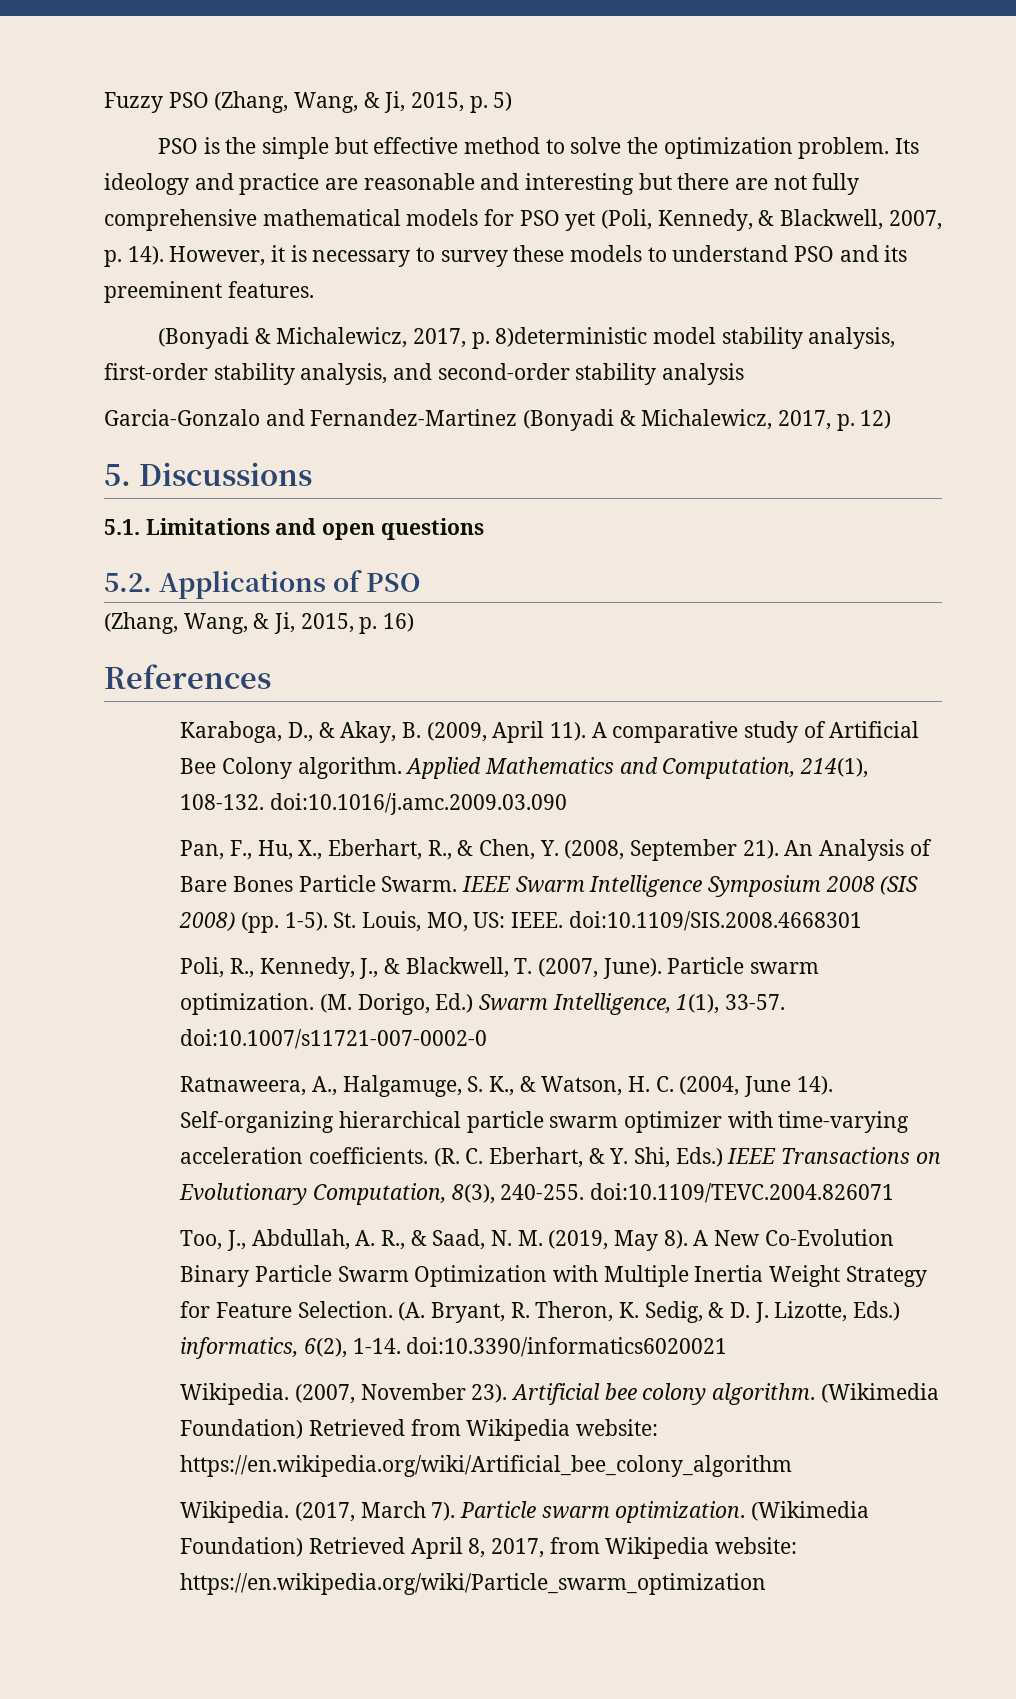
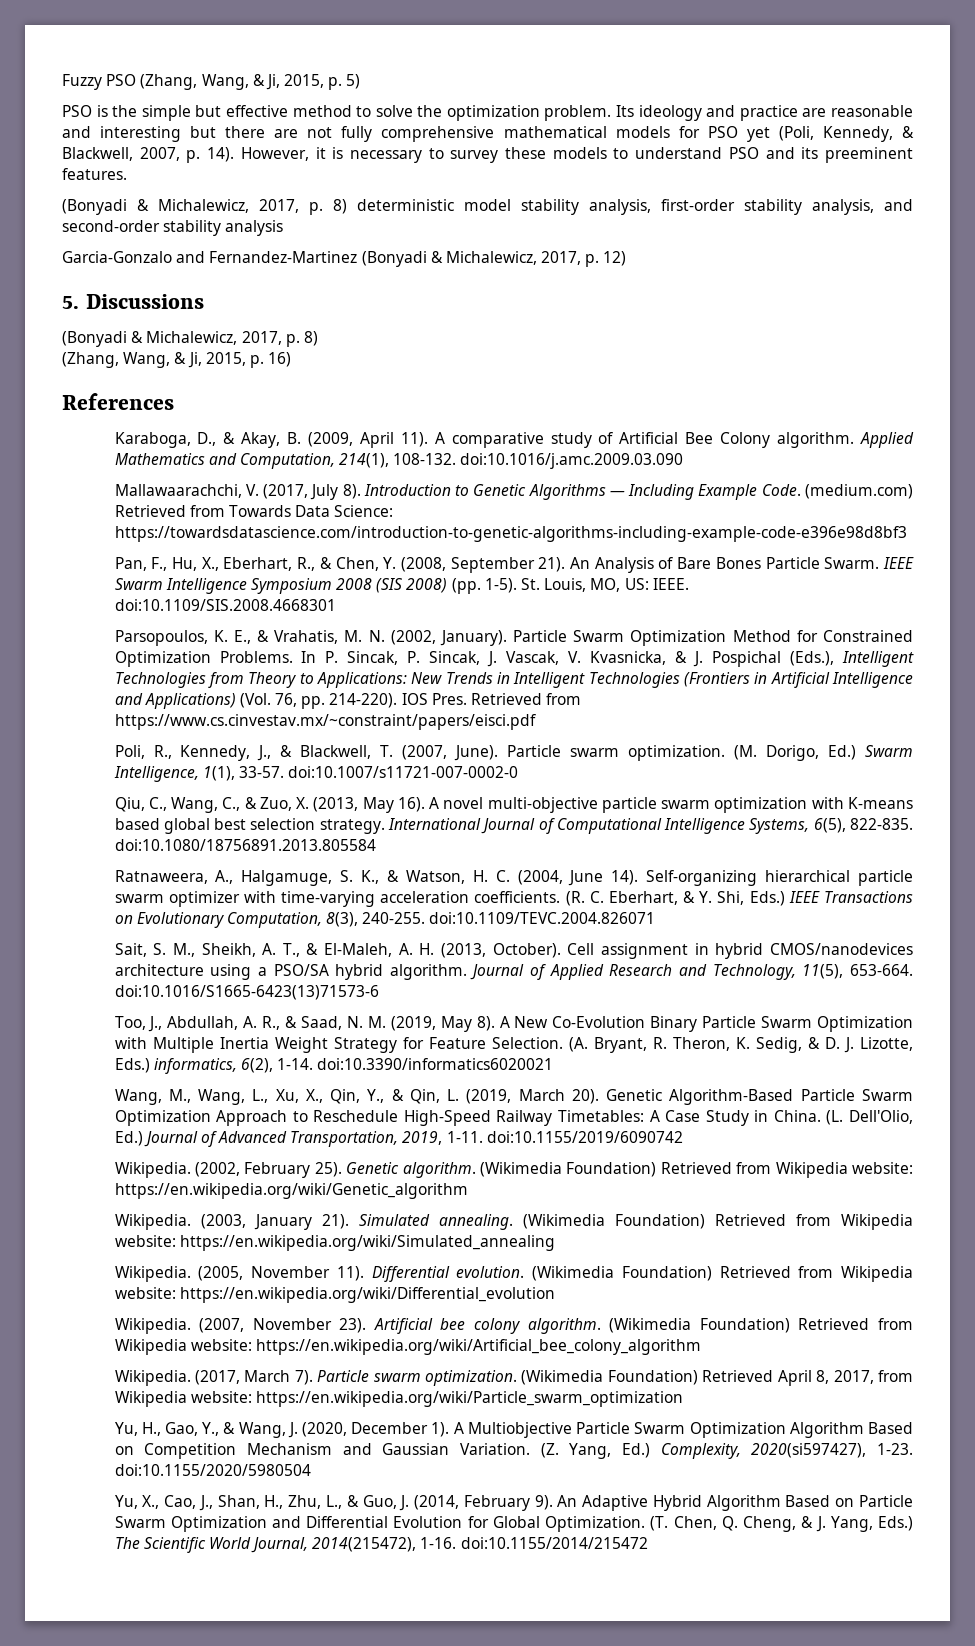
[495,327,648,347] 8)deterministic -> [333,199,454,214] 8) deterministic
[104,518,484,540] [104,570,421,599] 5.1. Limitations and open questions // 5.2. Applications of PSO -> [62,331,318,347] (Bonyadi & Michalewicz, 2017, p. 8)
(567, 804) none -> [114,484,914,500] [114,505,394,517] [114,526,907,542] // Mallawaarachchi, V. (2017, July 8). Introduction to Genetic Algorithms — Including Example Code. (medium.com) Retrieved from Towards Data Science: https://towardsdatascience.com/introduction-to-genetic-algorithms-including-example-code-e396e98d8bf3
(862, 921) none -> [114,630,913,646] [114,651,914,667] [114,672,913,688] [114,693,582,709] [114,714,536,730] // Parsopoulos, K. E., & Vrahatis, M. N. (2002, January). Particle Swarm Optimization Method for Constrained Optimization Problems. In P. Sincak, P. Sincak, J. Vascak, V. Kvasnicka, & J. Pospichal (Eds.), Intelligent Technologies from Theory to Applications: New Trends in Intelligent Technologies (Frontiers in Artificial Intelligence and Applications) (Vol. 76, pp. 214-220). IOS Pres. Retrieved from https://www.cs.cinvestav.mx/~constraint/papers/eisci.pdf
(488, 1039) none -> [114,797,914,813] [114,818,914,834] [114,839,376,851] // Qiu, C., Wang, C., & Zuo, X. (2013, May 16). A novel multi-objective particle swarm optimization with K-means based global best selection strategy. International Journal of Computational Intelligence Systems, 6(5), 822-835. doi:10.1080/18756891.2013.805584
(894, 1193) none -> [114,943,913,959] [114,964,914,980] [114,985,379,1000] // Sait, S. M., Sheikh, A. T., & El-Maleh, A. H. (2013, October). Cell assignment in hybrid CMOS/nanodevices architecture using a PSO/SA hybrid algorithm. Journal of Applied Research and Technology, 11(5), 653-664. doi:10.1016/S1665-6423(13)71573-6
(728, 1347) none -> [114,1089,914,1105] [114,1110,914,1126] [114,1131,683,1147] [114,1162,914,1178] [114,1183,468,1199] [114,1214,913,1230] [114,1235,555,1251] [114,1266,913,1282] [114,1287,555,1303] // Wang, M., Wang, L., Xu, X., Qin, Y., & Qin, L. (2019, March 20). Genetic Algorithm-Based Particle Swarm Optimization Approach to Reschedule High-Speed Railway Timetables: A Case Study in China. (L. Dell'Olio, Ed.) Journal of Advanced Transportation, 2019, 1-11. doi:10.1155/2019/6090742 // Wikipedia. (2002, February 25). Genetic algorithm. (Wikimedia Foundation) Retrieved from Wikipedia website: https://en.wikipedia.org/wiki/Genetic_algorithm // Wikipedia. (2003, January 21). Simulated annealing. (Wikimedia Foundation) Retrieved from Wikipedia website: https://en.wikipedia.org/wiki/Simulated_annealing // Wikipedia. (2005, November 11). Differential evolution. (Wikimedia Foundation) Retrieved from Wikipedia website: https://en.wikipedia.org/wiki/Differential_evolution
(767, 1584) none -> [114,1422,913,1438] [114,1443,914,1459] [114,1464,311,1476] [114,1495,913,1511] [114,1516,914,1532] [114,1537,648,1553] // Yu, H., Gao, Y., & Wang, J. (2020, December 1). A Multiobjective Particle Swarm Optimization Algorithm Based on Competition Mechanism and Gaussian Variation. (Z. Yang, Ed.) Complexity, 2020(si597427), 1-23. doi:10.1155/2020/5980504 // Yu, X., Cao, J., Shan, H., Zhu, L., & Guo, J. (2014, February 9). An Adaptive Hybrid Algorithm Based on Particle Swarm Optimization and Differential Evolution for Global Optimization. (T. Chen, Q. Cheng, & J. Yang, Eds.) The Scientific World Journal, 2014(215472), 1-16. doi:10.1155/2014/215472

